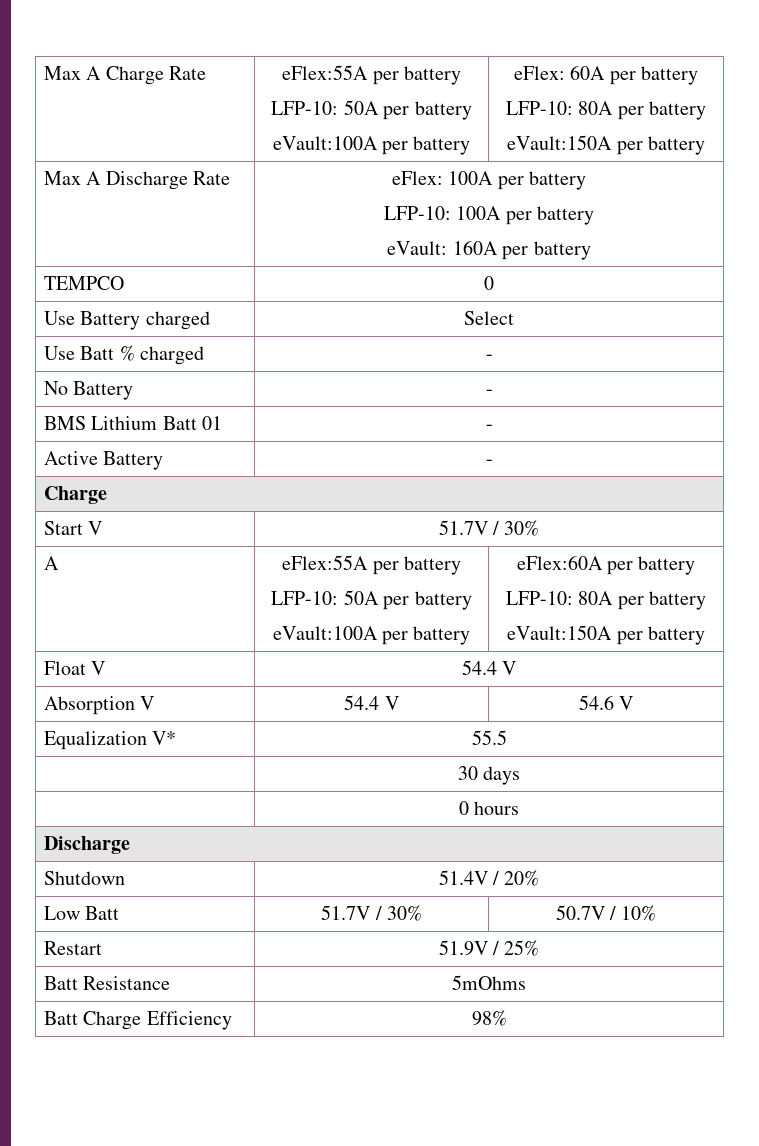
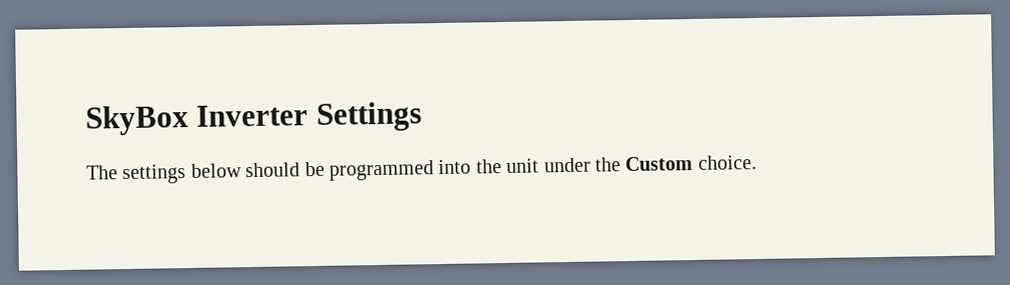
[44,66,207,85] [282,65,461,85] [271,100,472,120] [272,136,471,155] [513,65,699,85] [505,101,707,120] [507,135,705,155] [44,171,231,190] [391,171,587,190] [383,206,595,225] [387,240,591,260] [44,276,125,290] [484,276,494,290] [44,311,210,330] [464,311,514,325] [44,345,205,365] [485,354,493,360] [44,381,134,400] [485,389,493,395] [44,416,223,430] [485,424,493,430] [44,451,164,470] [485,459,493,465] [44,486,108,504] [44,521,103,535] [438,520,540,536] [44,556,60,570] [282,555,461,575] [271,590,472,610] [272,626,471,645] [516,555,696,575] [505,591,707,610] [507,625,705,645] [44,661,106,675] [461,660,517,675] [44,696,155,715] [344,695,399,710] [578,695,634,710] [44,731,177,750] [471,730,507,745] [457,766,521,785] [458,801,520,815] [44,836,131,854] [44,871,126,885] [438,870,540,886] [44,906,120,920] [321,905,422,921] [555,905,657,921] [44,941,103,955] [438,940,540,956] [44,976,171,990] [452,975,526,990] [44,1011,232,1030] [471,1010,507,1026] Max A Charge Rate | eFlex:55A per battery // LFP-10: 50A per battery // eVault:100A per battery | eFlex: 60A per battery // LFP-10: 80A per battery // eVault:150A per battery // Max A Discharge Rate | eFlex: 100A per battery // LFP-10: 100A per battery // eVault: 160A per battery // TEMPCO | 0 // Use Battery charged | Select // Use Batt % charged | - // No Battery | - // BMS Lithium Batt 01 | - // Active Battery | - // Charge // Start V | 51.7V / 30% // A | eFlex:55A per battery // LFP-10: 50A per battery // eVault:100A per battery | eFlex:60A per battery // LFP-10: 80A per battery // eVault:150A per battery // Float V | 54.4 V // Absorption V | 54.4 V | 54.6 V // Equalization V* | 55.5 // | 30 days // | 0 hours // Discharge // Shutdown | 51.4V / 20% // Low Batt | 51.7V / 30% | 50.7V / 10% // Restart | 51.9V / 25% // Batt Resistance | 5mOhms // Batt Charge Efficiency | 98% -> [85,101,422,136] [86,155,757,185] SkyBox Inverter Settings // The settings below should be programmed into the unit under the Custom choice.

